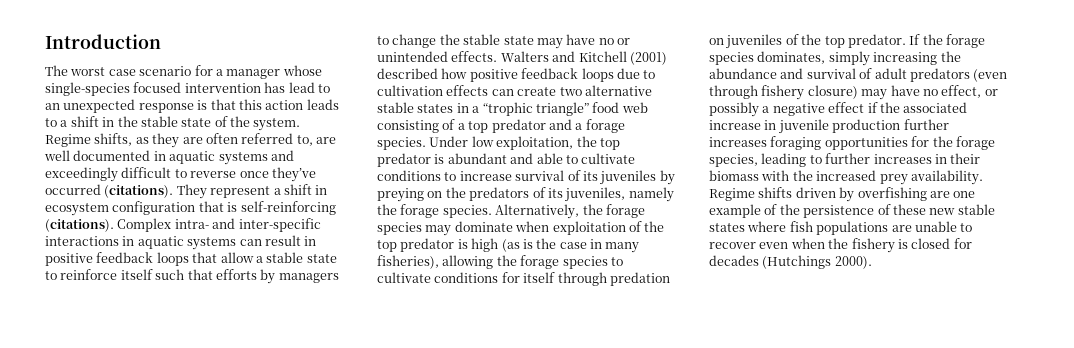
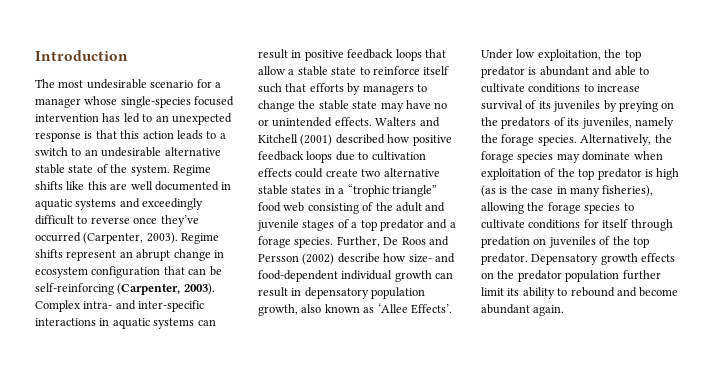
[70,67,136,76] worst case -> [58,79,147,89] most undesirable
[288,82,315,93] lead -> [123,113,140,123] led
[70,116,138,127] shift in the -> [35,147,221,157] switch to an undesirable alternative
[94,133,313,148] shifts, as they are often referred to, -> [35,181,107,190] shifts like this
[104,184,328,199] [45,201,336,216] [45,219,114,232] (citations). They represent a shift in ecosystem configuration that is self-reinforcing (citations). -> [83,232,220,244] [35,249,224,261] [35,266,222,278] [35,283,215,295] (Carpenter, 2003). Regime shifts represent an abrupt change in ecosystem configuration that can be self-reinforcing (Carpenter, 2003).
[491,89,514,96] can -> [295,168,324,178] could
(456, 124) none -> [375,202,446,212] [257,219,349,231] the adult and juvenile stages of
(426, 143) none -> [336,236,449,247] [258,253,455,265] [258,270,454,282] [258,287,426,299] [258,303,452,316] Further, De Roos and Persson (2002) describe how size- and food-dependent individual growth can result in depensatory population growth, also known as ‘Allee Effects’.
[909,34,985,48] [709,51,961,66] [709,68,1008,82] [709,85,998,100] [709,102,968,117] [709,119,949,134] [709,136,995,150] [709,153,981,167] [709,170,983,185] [709,187,976,202] [709,204,995,218] [709,221,973,235] [709,238,972,253] [709,255,872,269] If the forage species dominates, simply increasing the abundance and survival of adult predators (even through fishery closure) may have no effect, or possibly a negative effect if the associated increase in juvenile production further increases foraging opportunities for the forage species, leading to further increases in their biomass with the increased prey availability. Regime shifts driven by overfishing are one example of the persistence of these new stable states where fish populations are unable to recover even when the fishery is closed for decades (Hutchings 2000). -> [531,253,676,265] [481,270,661,282] [481,287,679,299] [481,304,565,316] Depensatory growth effects on the predator population further limit its ability to rebound and become abundant again.

